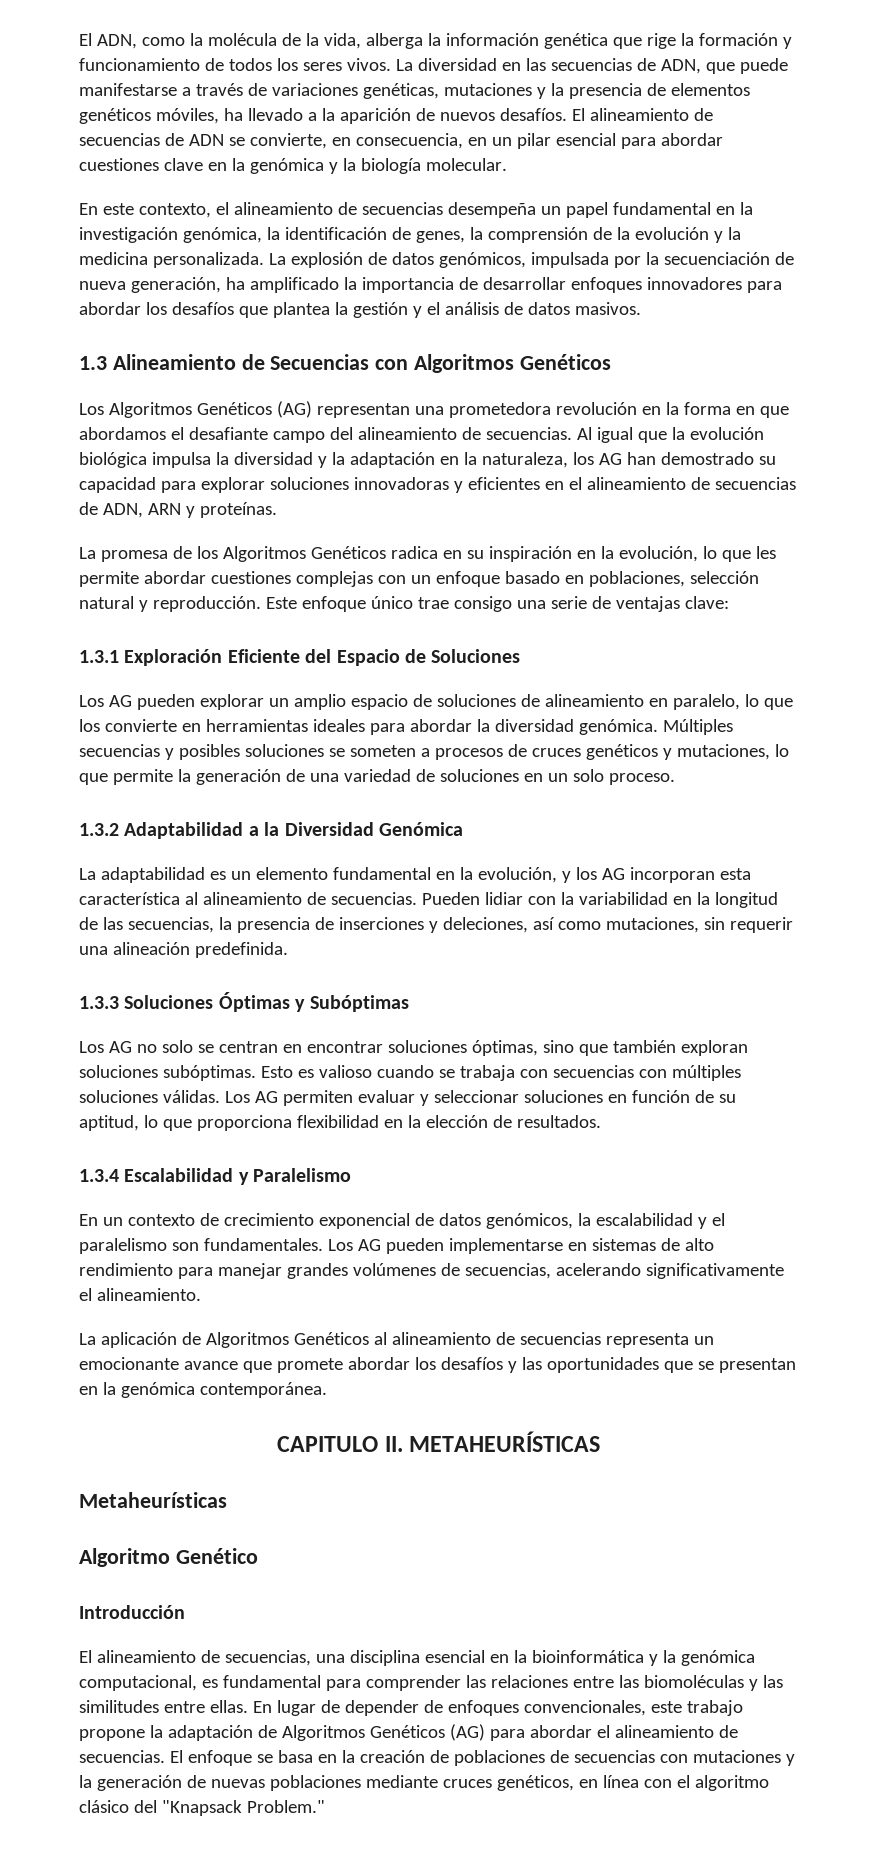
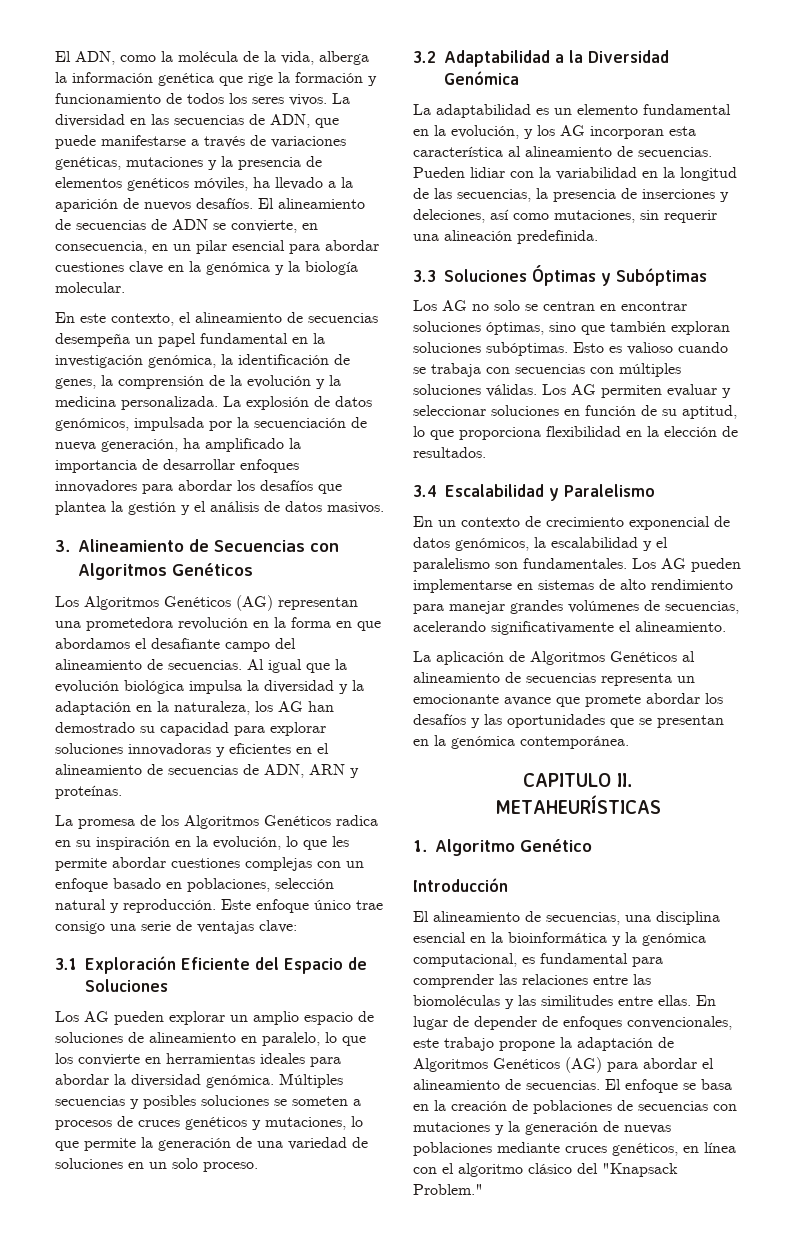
[79,356,107,370] 1.3 -> [55,540,70,552] 3.
[79,650,119,663] 1.3.1 -> [55,958,77,970] 3.1
[79,823,119,836] 1.3.2 -> [413,51,436,63] 3.2
[79,996,119,1009] 1.3.3 -> [413,270,436,282] 3.3
[79,1169,119,1182] 1.3.4 -> [413,485,437,497] 3.4
(403, 1444) none -> (632, 780) //
[79,1492,227,1508] Metaheurísticas // -> [413,840,427,852] 1.

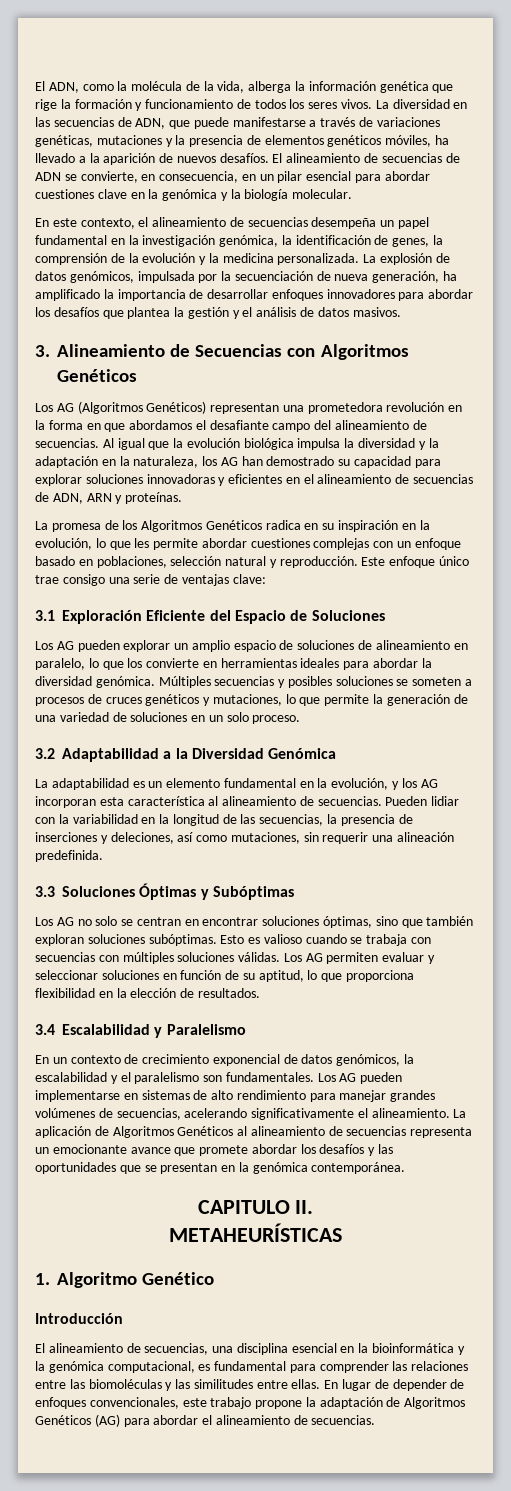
[84,595,273,611] Algoritmos Genéticos (AG) -> [56,401,207,414] AG (Algoritmos Genéticos)
(726, 626) // -> (450, 1113) none
[605,1079,732,1093] [413,1100,737,1114] [413,1121,671,1135] [413,1142,736,1156] [413,1163,678,1177] [413,1184,483,1195] El enfoque se basa en la creación de poblaciones de secuencias con mutaciones y la generación de nuevas poblaciones mediante cruces genéticos, en línea con el algoritmo clásico del "Knapsack Problem." -> (376, 1420) none

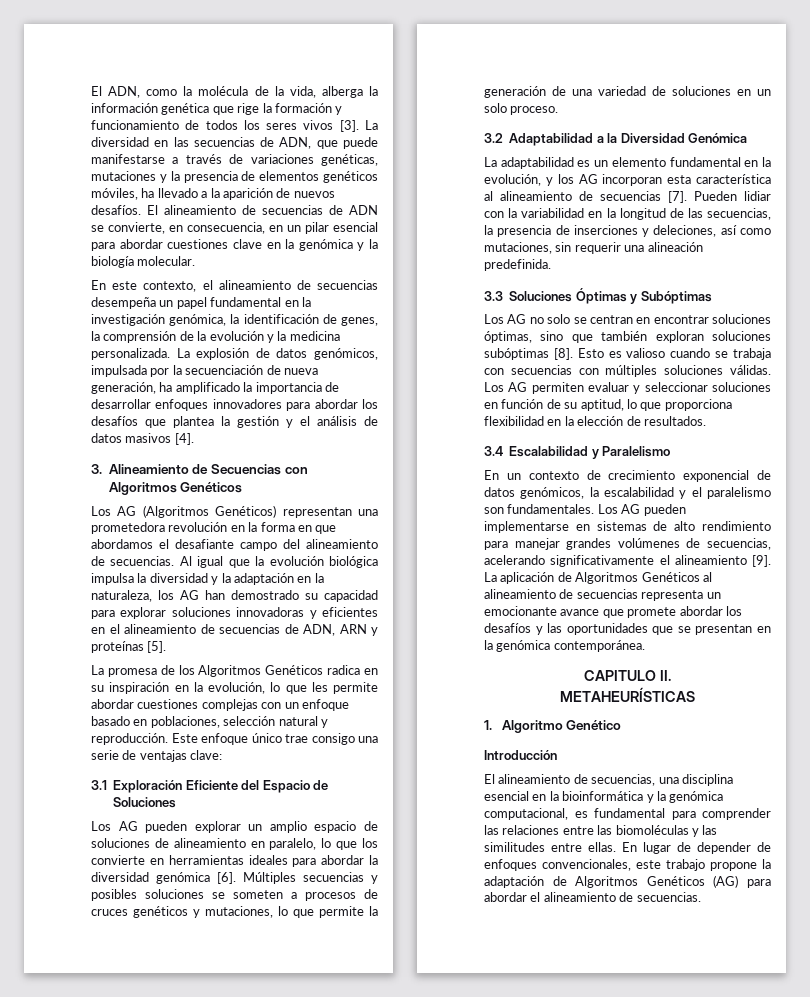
[341,99,373,109] vivos. -> [303,120,359,132] vivos [3].
[352,307,401,317] masivos. -> [125,433,194,445] masivos [4].
[125,492,183,504] proteínas. -> [91,641,167,653] proteínas [5].
[95,676,155,688] genómica. -> [156,872,236,884] genómica [6].
[317,796,382,806] secuencias. -> [600,191,687,203] secuencias [7].
[148,934,217,946] subóptimas. -> [484,348,573,360] subóptimas [8].
[371,1108,450,1118] alineamiento. -> [674,555,771,567] alineamiento [9].

